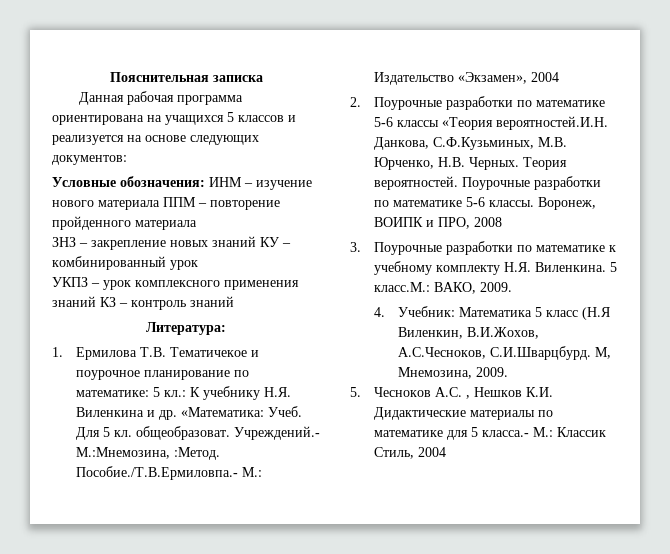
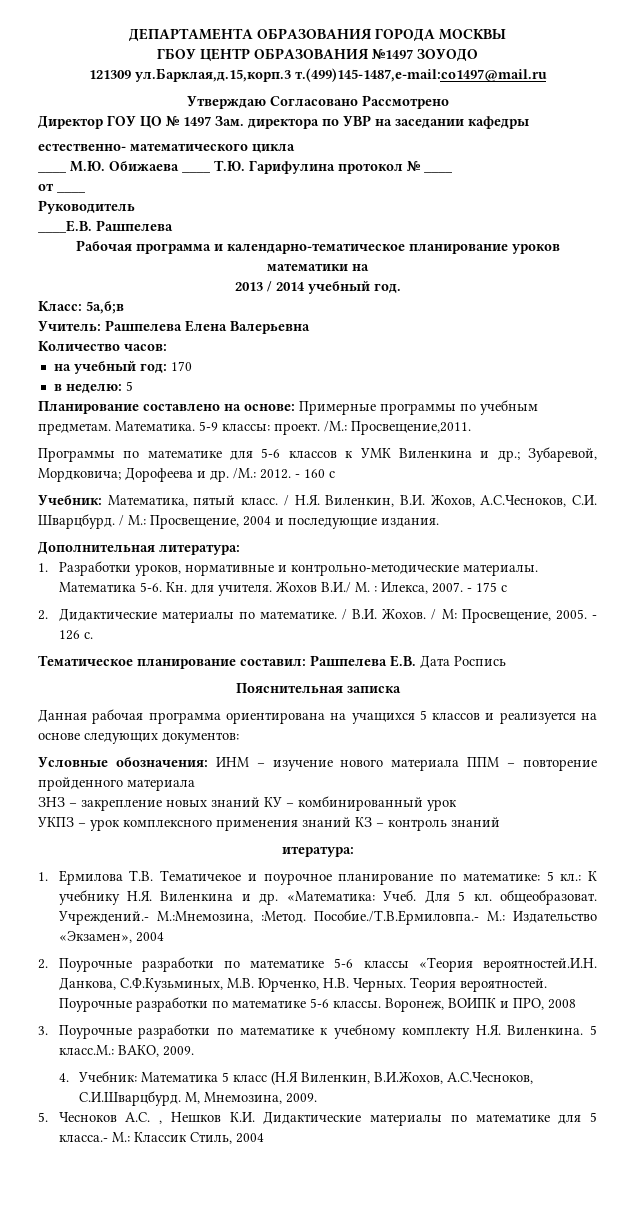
(109, 77) none -> [129,28,506,42] [157,48,478,62] [88,68,547,82] [186,95,449,109] [38,115,529,129] [38,143,295,153] [38,161,179,173] [182,171,210,173] [214,160,421,174] [424,171,452,173] [38,183,54,191] [57,191,85,193] [38,200,135,214] [38,220,173,233] [75,240,560,254] [267,263,369,271] [234,280,401,294] [38,301,124,314] [38,320,310,334] [38,341,167,352] [53,360,192,374] [53,381,133,394] [38,400,538,415] [38,421,471,435] [38,447,598,462] [38,467,335,482] [38,495,597,507] [38,514,439,529] [38,542,240,555] [38,561,538,576] [58,582,507,596] [38,608,598,623] [58,630,93,640] [38,655,506,669] ДЕПАРТАМЕНТА ОБРАЗОВАНИЯ ГОРОДА МОСКВЫ // ГБОУ ЦЕНТР ОБРАЗОВАНИЯ №1497 ЗОУОДО // 121309 ул.Барклая,д.15,корп.3 т.(499)145-1487,e-mail:co1497@mail.ru // Утверждаю Согласовано Рассмотрено // Директор ГОУ ЦО № 1497 Зам. директора по УВР на заседании кафедры // естественно- математического цикла // ____ М.Ю. Обижаева ____ Т.Ю. Гарифулина протокол № ____ // от ____ // Руководитель // ____Е.В. Рашпелева // Рабочая программа и календарно-тематическое планирование уроков математики на // 2013 / 2014 учебный год. // Класс: 5а,б;в // Учитель: Рашпелева Елена Валерьевна // Количество часов: // на учебный год: 170 // в неделю: 5 // Планирование составлено на основе: Примерные программы по учебным предметам. Математика. 5-9 классы: проект. /М.: Просвещение,2011. // Программы по математике для 5-6 классов к УМК Виленкина и др.; Зубаревой, Мордковича; Дорофеева и др. /М.: 2012. - 160 с // Учебник: Математика, пятый класс. / Н.Я. Виленкин, В.И. Жохов, А.С.Чесноков, С.И. Шварцбурд. / М.: Просвещение, 2004 и последующие издания. // Дополнительная литература: // 1. Разработки уроков, нормативные и контрольно-методические материалы. Математика 5-6. Кн. для учителя. Жохов В.И./ М. : Илекса, 2007. - 175 с // 2. Дидактические материалы по математике. / В.И. Жохов. / М: Просвещение, 2005. - 126 с. // Тематическое планирование составил: Рашпелева Е.В. Дата Роспись //
[146,322,226,335] Литература: -> [281,846,354,857] итература:

